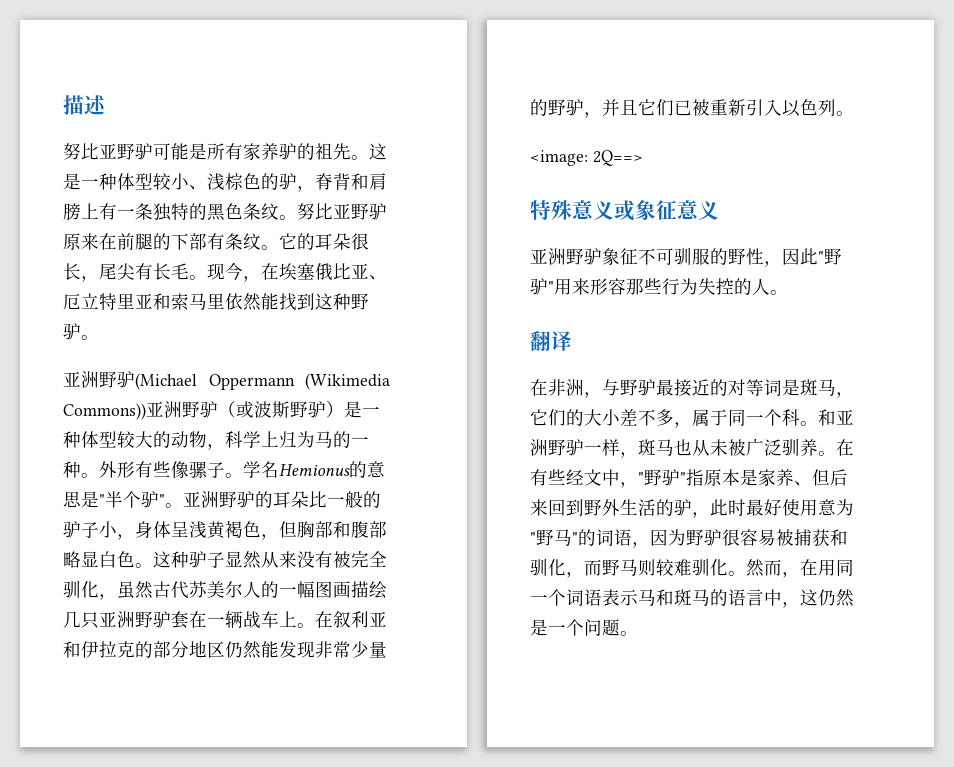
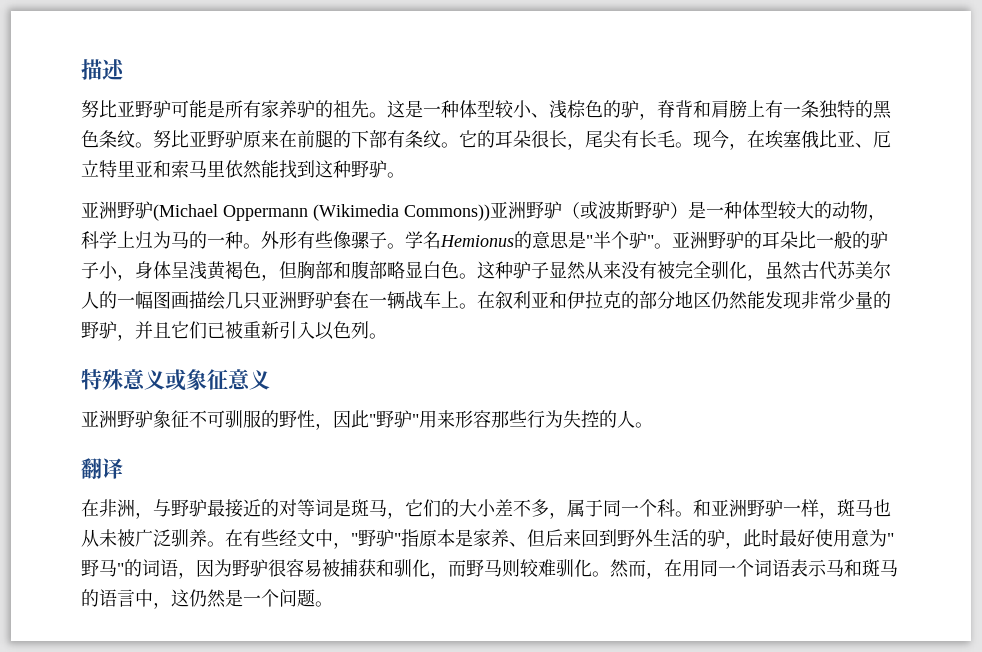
[530,150,643,166] // <image: 2Q==> -> (387, 336) none

